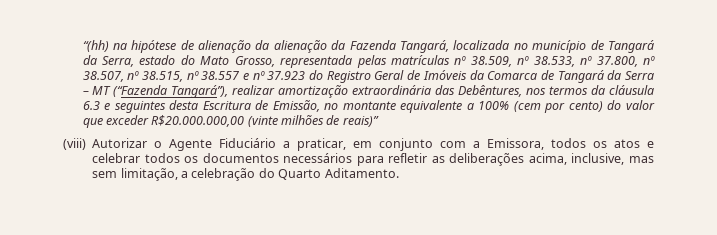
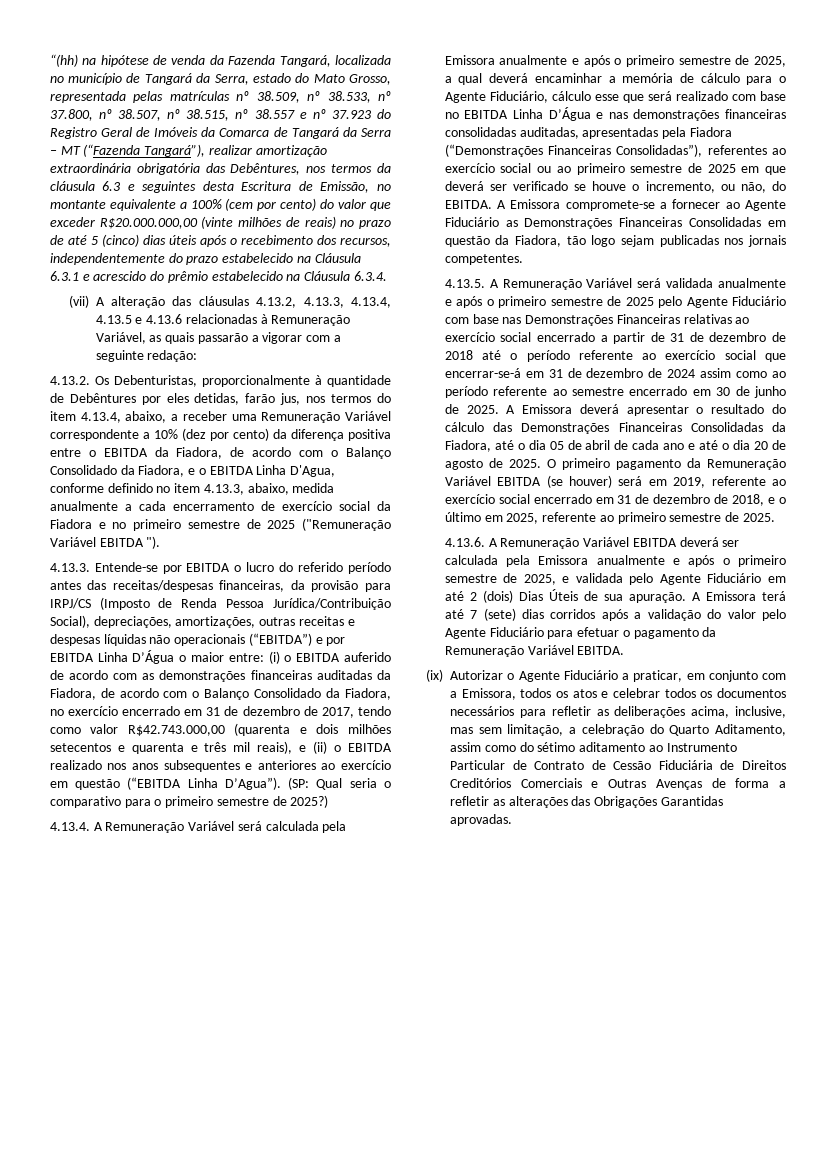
[198,40,327,53] alienação da alienação -> [171,55,206,65] venda
(432, 90) none -> [136,163,200,175] obrigatória
[342,116,379,127] [63,138,86,150] reais)” // (viii) -> [304,216,391,229] [49,234,391,247] [49,253,361,265] [49,271,388,283] [68,295,391,308] [95,314,351,326] [95,332,341,344] [95,350,198,362] [49,375,391,387] [49,393,391,405] [49,411,391,423] [49,428,391,441] [49,447,391,459] [49,465,336,477] [49,483,335,495] [49,501,391,511] [49,518,391,531] [49,536,161,549] [49,562,391,574] [49,580,391,592] [49,597,391,610] [49,615,355,628] [49,633,346,646] [49,650,391,664] [49,670,391,682] [49,688,391,700] [49,706,391,718] [49,723,391,736] [49,741,393,754] [49,760,391,772] [49,777,391,790] [49,795,329,808] [49,821,347,833] [444,55,786,67] [444,73,786,85] [444,91,786,103] [444,107,786,121] [444,127,732,139] [444,144,786,157] [444,163,786,175] [444,181,786,193] [444,199,786,211] [444,217,786,229] [444,235,786,247] [444,254,523,265] [444,278,786,290] [444,296,786,308] [444,314,750,326] [444,332,786,344] [444,350,786,362] [444,368,786,378] [444,386,786,398] [444,404,786,416] [444,422,786,434] [444,440,786,452] [444,458,786,470] [444,475,786,488] [444,494,786,506] [444,512,776,524] [444,537,740,549] [444,555,786,567] [444,573,786,585] [444,589,786,603] [444,608,786,621] [444,627,717,639] [444,645,625,657] [426,669,443,682] reais) no prazo de até 5 (cinco) dias úteis após o recebimento dos recursos, independentemente do prazo estabelecido na Cláusula 6.3.1 e acrescido do prêmio estabelecido na Cláusula 6.3.4. // (vii) A alteração das cláusulas 4.13.2, 4.13.3, 4.13.4, 4.13.5 e 4.13.6 relacionadas à Remuneração Variável, as quais passarão a vigorar com a seguinte redação: // 4.13.2. Os Debenturistas, proporcionalmente à quantidade de Debêntures por eles detidas, farão jus, nos termos do item 4.13.4, abaixo, a receber uma Remuneração Variável correspondente a 10% (dez por cento) da diferença positiva entre o EBITDA da Fiadora, de acordo com o Balanço Consolidado da Fiadora, e o EBITDA Linha D'Agua, conforme definido no item 4.13.3, abaixo, medida anualmente a cada encerramento de exercício social da Fiadora e no primeiro semestre de 2025 ("Remuneração Variável EBITDA "). // 4.13.3. Entende-se por EBITDA o lucro do referido período antes das receitas/despesas financeiras, da provisão para IRPJ/CS (Imposto de Renda Pessoa Jurídica/Contribuição Social), depreciações, amortizações, outras receitas e despesas líquidas não operacionais (“EBITDA”) e por EBITDA Linha D’Água o maior entre: (i) o EBITDA auferido de acordo com as demonstrações financeiras auditadas da Fiadora, de acordo com o Balanço Consolidado da Fiadora, no exercício encerrado em 31 de dezembro de 2017, tendo como valor R$42.743.000,00 (quarenta e dois milhões setecentos e quarenta e três mil reais), e (ii) o EBITDA realizado nos anos subsequentes e anteriores ao exercício em questão (“EBITDA Linha D’Agua”). (SP: Qual seria o comparativo para o primeiro semestre de 2025?) // 4.13.4. A Remuneração Variável será calculada pela Emissora anualmente e após o primeiro semestre de 2025, a qual deverá encaminhar a memória de cálculo para o Agente Fiduciário, cálculo esse que será realizado com base no EBITDA Linha D’Água e nas demonstrações financeiras consolidadas auditadas, apresentadas pela Fiadora (“Demonstrações Financeiras Consolidadas”), referentes ao exercício social ou ao primeiro semestre de 2025 em que deverá ser verificado se houve o incremento, ou não, do EBITDA. A Emissora compromete-se a fornecer ao Agente Fiduciário as Demonstrações Financeiras Consolidadas em questão da Fiadora, tão logo sejam publicadas nos jornais competentes. // 4.13.5. A Remuneração Variável será validada anualmente e após o primeiro semestre de 2025 pelo Agente Fiduciário com base nas Demonstrações Financeiras relativas ao exercício social encerrado a partir de 31 de dezembro de 2018 até o período referente ao exercício social que encerrar-se-á em 31 de dezembro de 2024 assim como ao período referente ao semestre encerrado em 30 de junho de 2025. A Emissora deverá apresentar o resultado do cálculo das Demonstrações Financeiras Consolidadas da Fiadora, até o dia 05 de abril de cada ano e até o dia 20 de agosto de 2025. O primeiro pagamento da Remuneração Variável EBITDA (se houver) será em 2019, referente ao exercício social encerrado em 31 de dezembro de 2018, e o último em 2025, referente ao primeiro semestre de 2025. // 4.13.6. A Remuneração Variável EBITDA deverá ser calculada pela Emissora anualmente e após o primeiro semestre de 2025, e validada pelo Agente Fiduciário em até 2 (dois) Dias Úteis de sua apuração. A Emissora terá até 7 (sete) dias corridos após a validação do valor pelo Agente Fiduciário para efetuar o pagamento da Remuneração Variável EBITDA. // (ix)
[324,168,399,178] Aditamento. -> [715,724,786,736] [450,742,737,752] [450,760,786,770] [450,778,786,790] [450,796,723,808] [450,814,512,826] Aditamento, assim como do sétimo aditamento ao Instrumento Particular de Contrato de Cessão Fiduciária de Direitos Creditórios Comerciais e Outras Avenças de forma a refletir as alterações das Obrigações Garantidas aprovadas.

